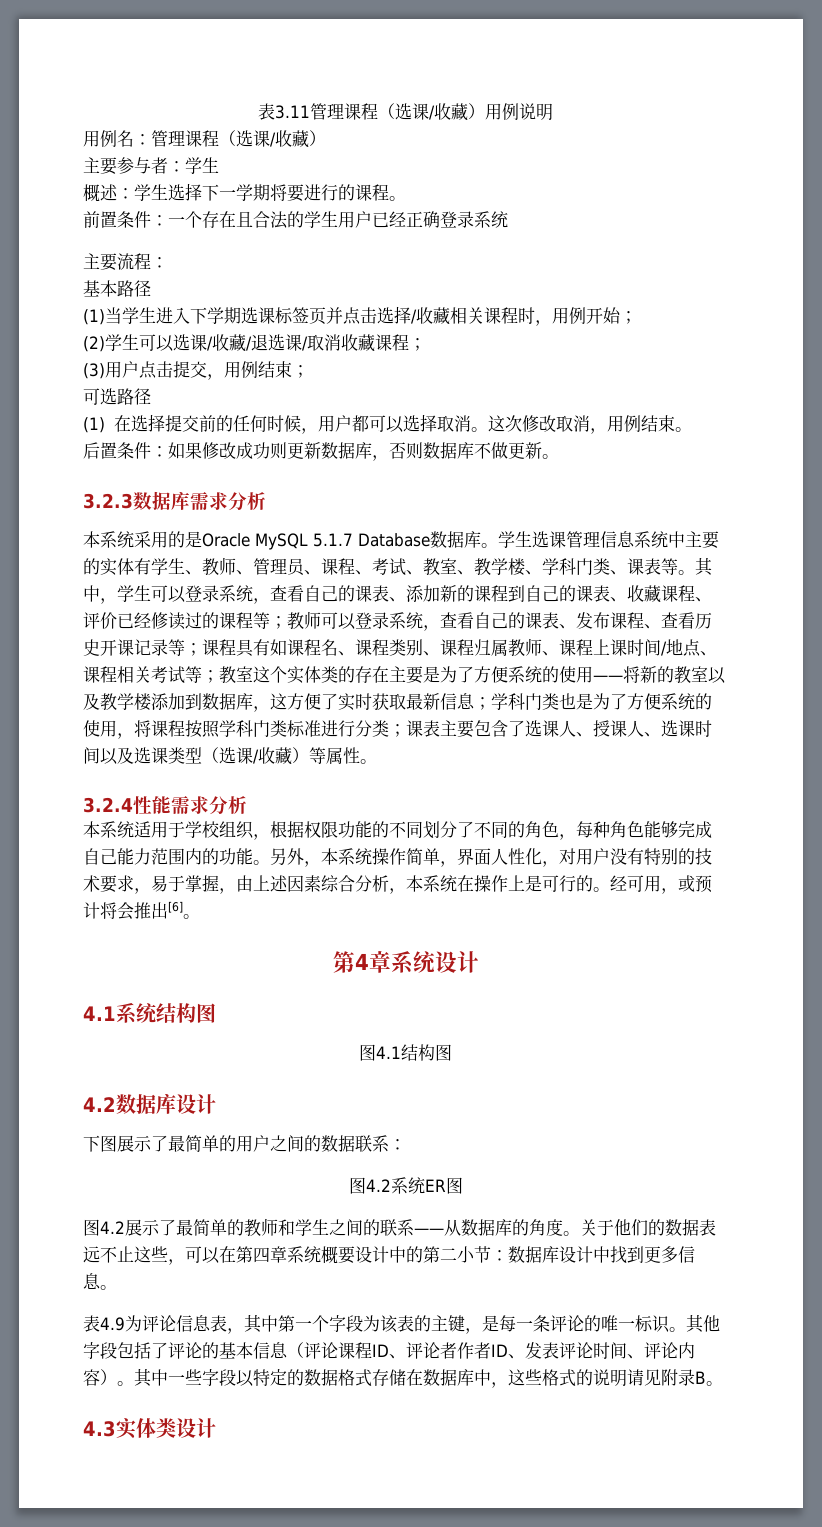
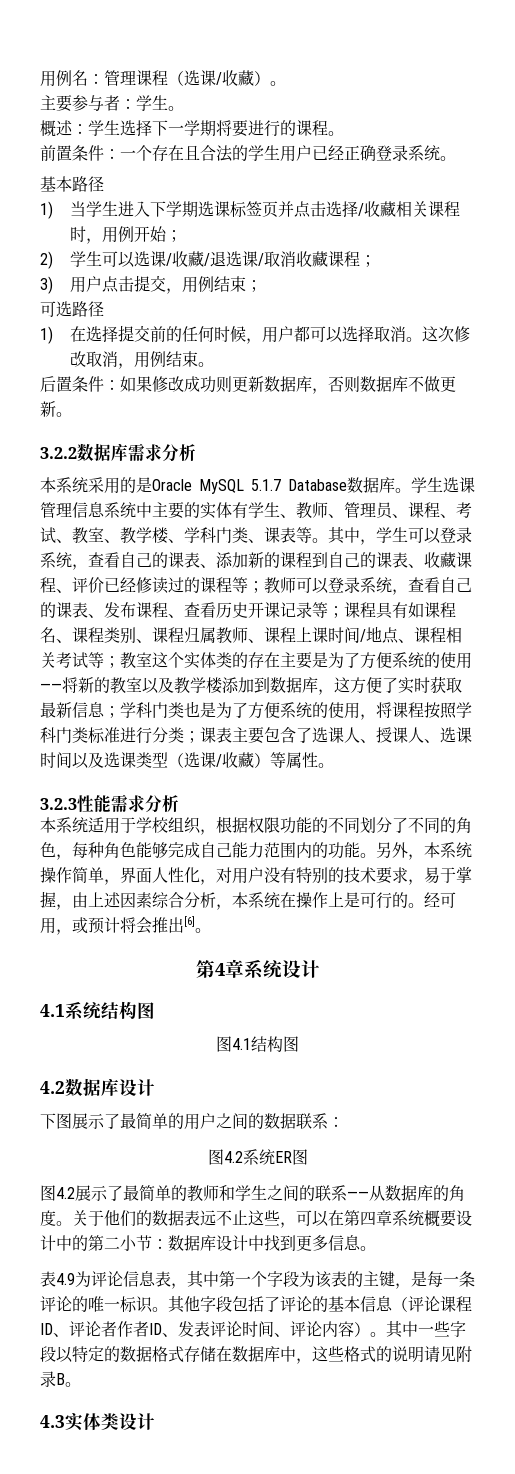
[258,103,553,121] 表3.11管理课程（选课/收藏）用例说明 // -> (40, 78) none
(326, 138) none -> [270,81,286,86] 。
(219, 165) none -> [168,106,184,111] 。
[83,253,168,271] // 主要流程： -> [440,156,456,161] 。
[83,309,105,325] (1) -> [40,201,53,219] 1)
[83,336,105,352] (2) -> [40,251,53,269] 2)
[83,363,105,379] (3) -> [40,276,53,294] 3)
[83,417,105,433] (1) -> [40,326,53,344] 1)
[83,493,133,509] 3.2.3 -> [40,447,77,459] 3.2.2
[83,797,133,813] 3.2.4 -> [40,798,77,810] 3.2.3

